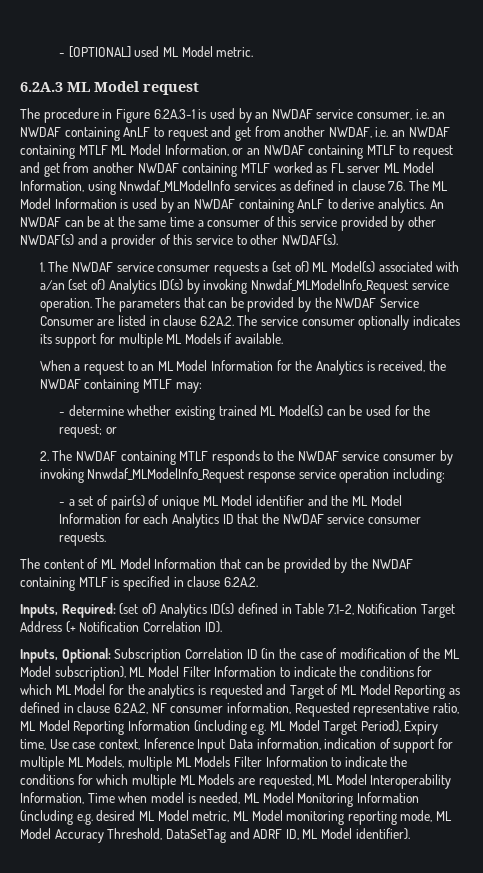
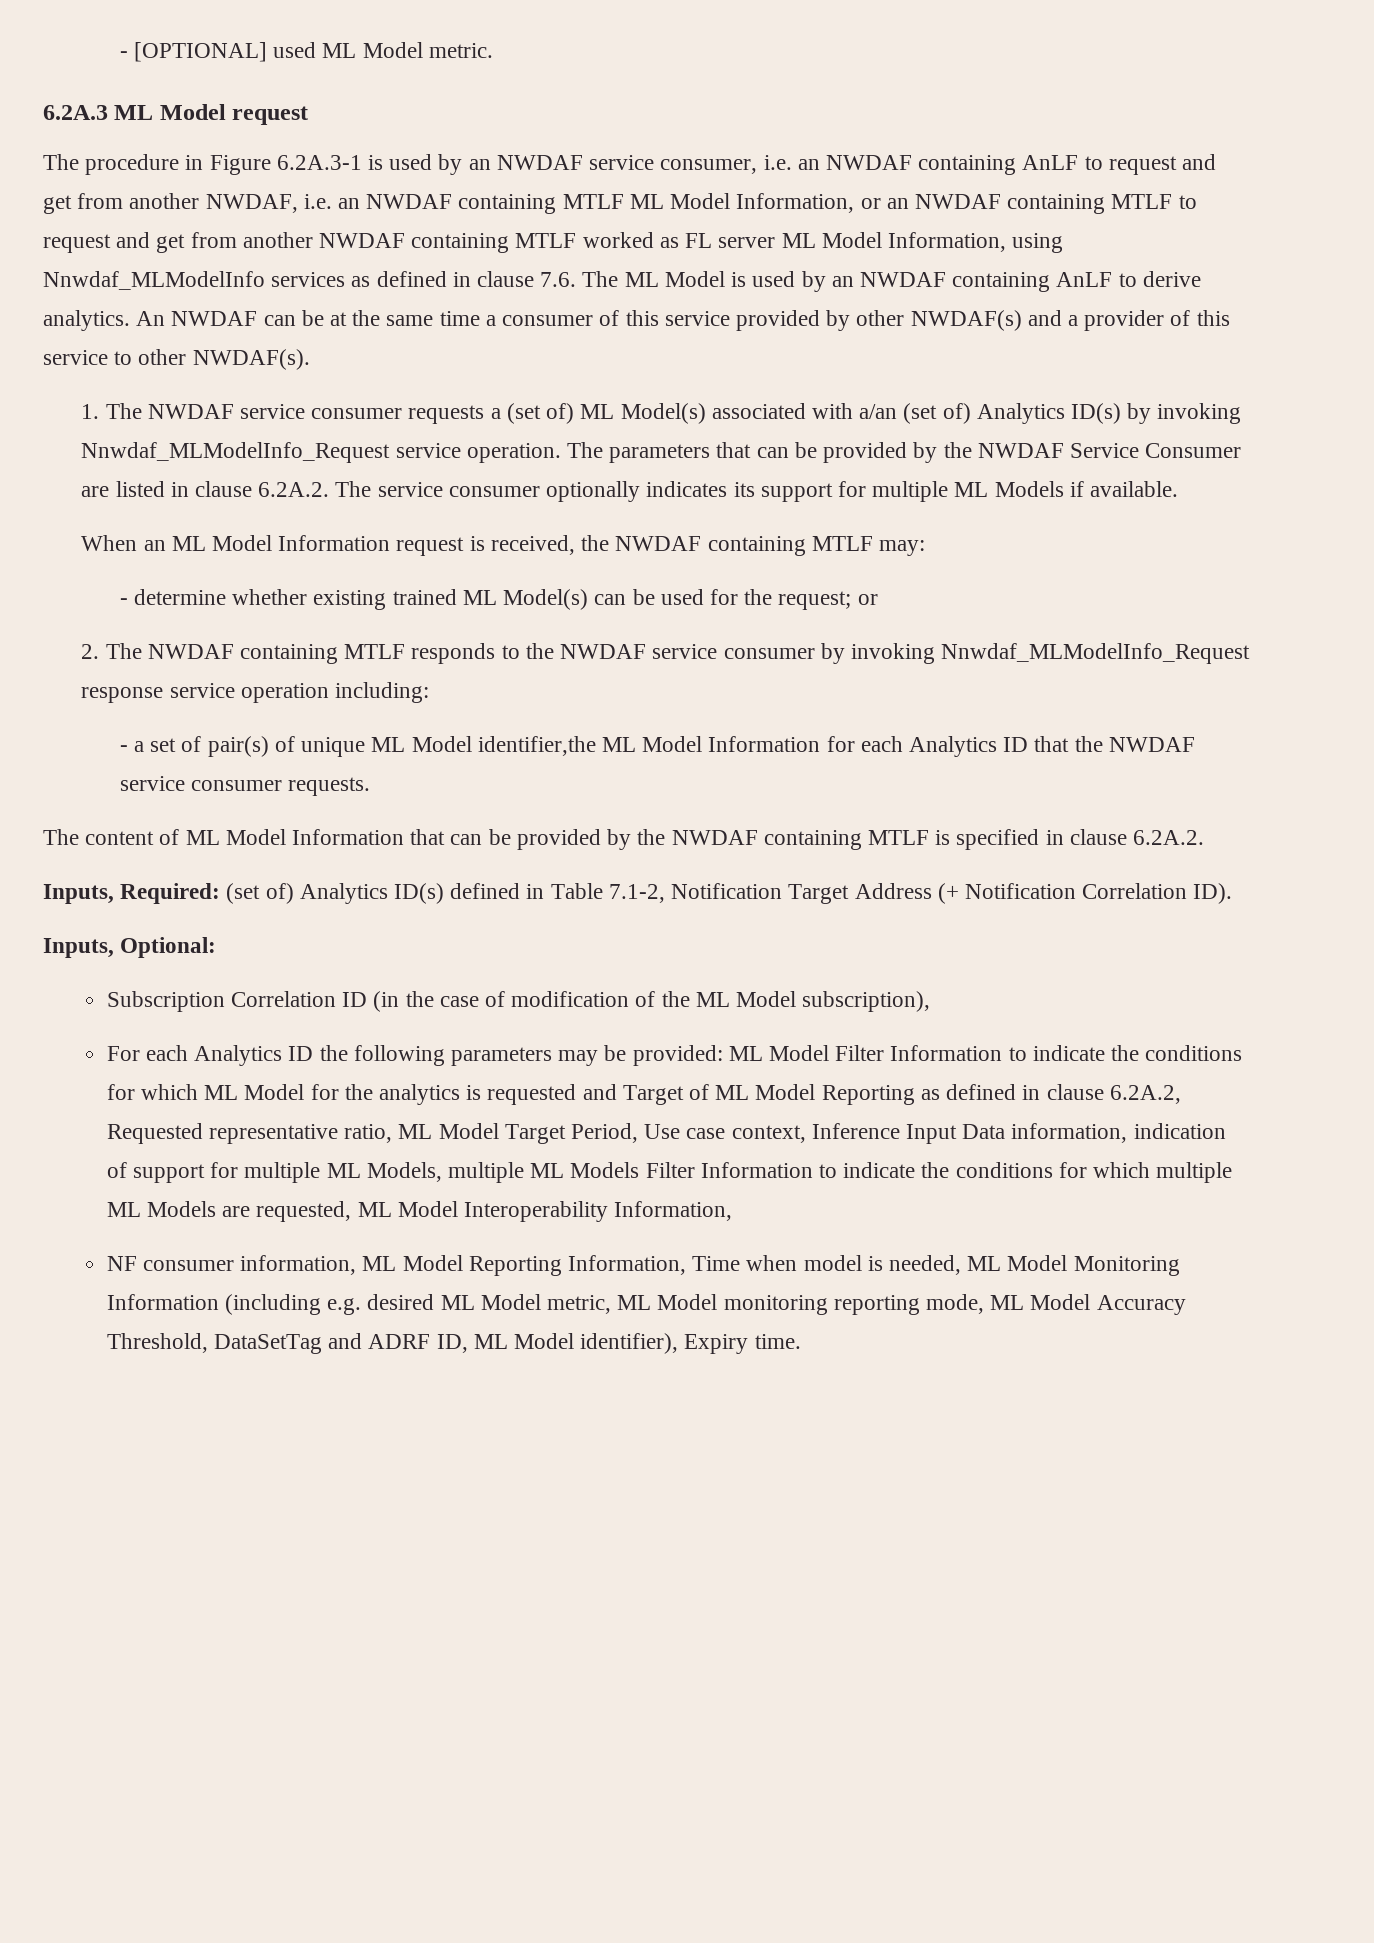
[54,198,117,209] Information -> (725, 279) none
[74,361,138,375] a request to -> (138, 543) none
[276,360,364,375] for the Analytics -> [396,537,465,556] request
[256,495,349,506] identifier and the -> [477,736,596,756] identifier,the
(111, 655) none -> (217, 947) //
(126, 673) none -> [106,1045,723,1066] // For each Analytics ID the following parameters may be provided:
[151,702,291,714] NF consumer information, -> (1181, 1094) none
[73,720,439,735] [20,739,46,750] Reporting Information (including e.g. ML Model Target Period), Expiry time, -> [504,1123,638,1144] Target Period,
(84, 798) none -> [106,1255,686,1276] // NF consumer information, ML Model Reporting Information,
[355,828,410,840] identifier). -> [580,1333,801,1354] identifier), Expiry time.

